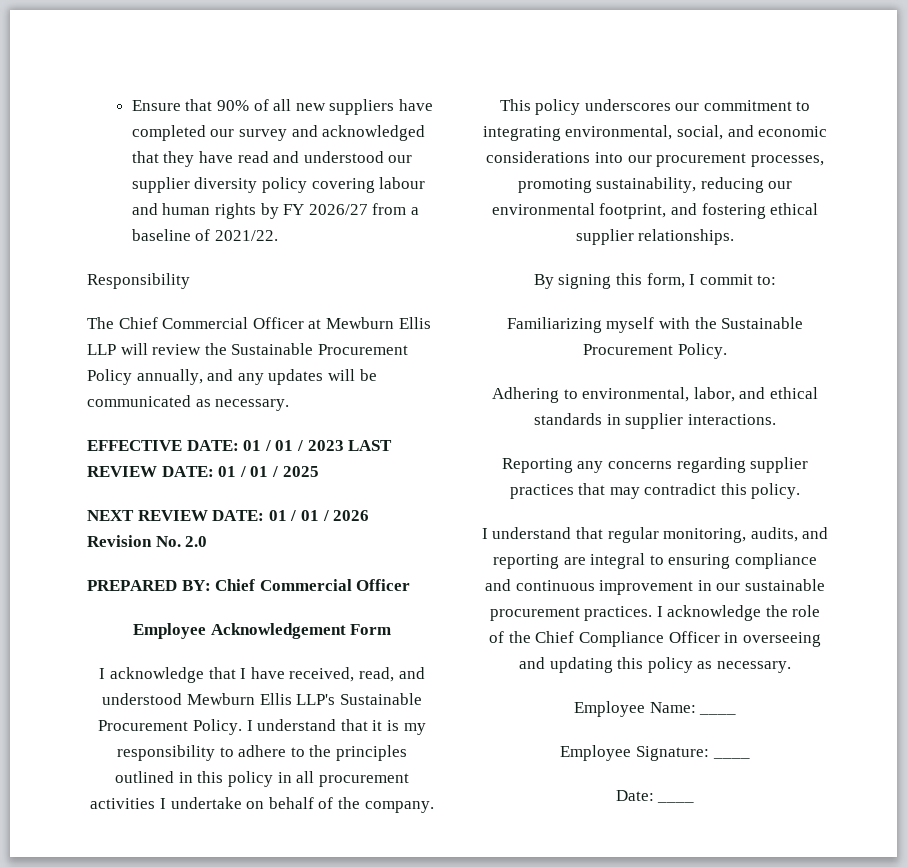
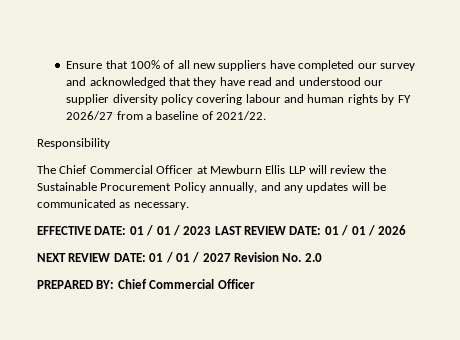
[217,100,250,111] 90% -> [129,60,160,69] 100%
[282,466,319,477] 2025 -> [378,225,407,235] 2026
[333,510,370,521] 2026 -> [202,253,231,262] 2027
[132,623,392,639] [99,667,425,683] [102,693,422,705] [98,719,426,735] [117,745,407,761] [115,771,409,787] [90,797,434,813] [499,99,811,115] [482,125,828,141] [486,151,824,167] [517,177,793,193] [491,203,819,219] [575,229,735,245] [533,273,777,289] [506,317,804,333] [583,343,727,359] [492,387,818,403] [534,413,776,429] [501,457,809,473] [509,483,801,499] [481,527,829,543] [493,553,817,569] [485,579,825,595] [489,605,821,621] [489,631,821,647] [519,657,791,673] [573,701,696,717] [699,713,737,715] [560,745,750,761] [615,790,654,801] [657,801,695,803] // Employee Acknowledgement Form // I acknowledge that I have received, read, and understood Mewburn Ellis LLP's Sustainable Procurement Policy. I understand that it is my responsibility to adhere to the principles outlined in this policy in all procurement activities I undertake on behalf of the company. This policy underscores our commitment to integrating environmental, social, and economic considerations into our procurement processes, promoting sustainability, reducing our environmental footprint, and fostering ethical supplier relationships. // By signing this form, I commit to: // Familiarizing myself with the Sustainable Procurement Policy. // Adhering to environmental, labor, and ethical standards in supplier interactions. // Reporting any concerns regarding supplier practices that may contradict this policy. // I understand that regular monitoring, audits, and reporting are integral to ensuring compliance and continuous improvement in our sustainable procurement practices. I acknowledge the role of the Chief Compliance Officer in overseeing and updating this policy as necessary. // Employee Name: ____ // Employee Signature: ____ // Date: ____ -> (255, 284) none

